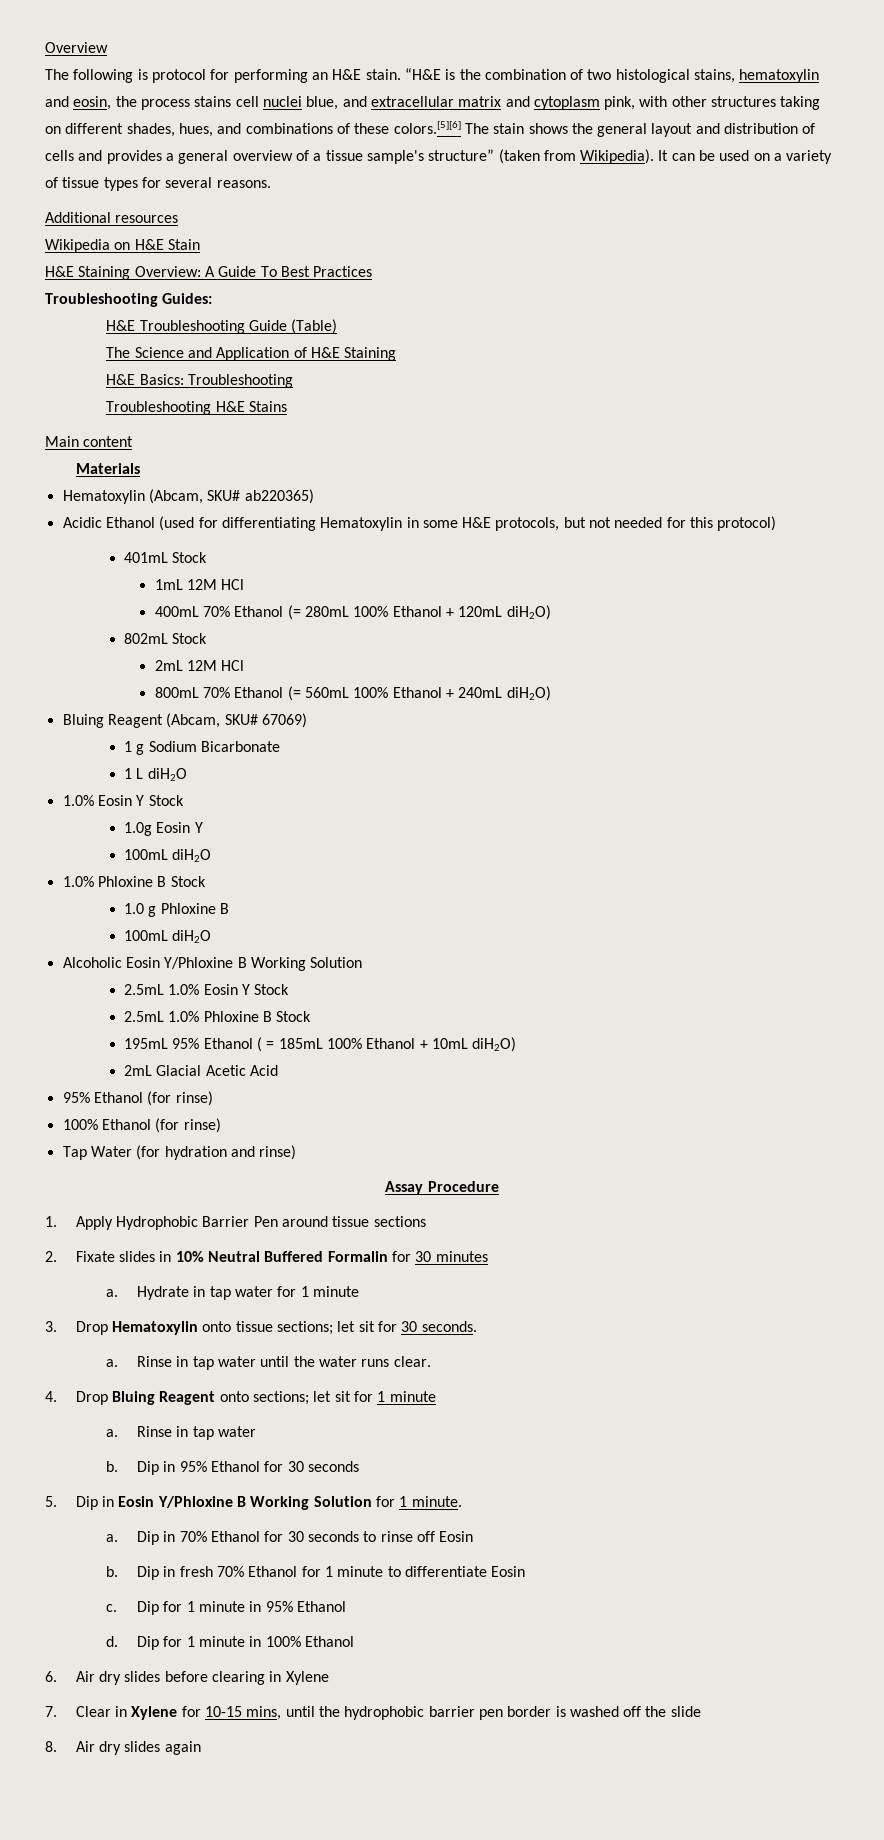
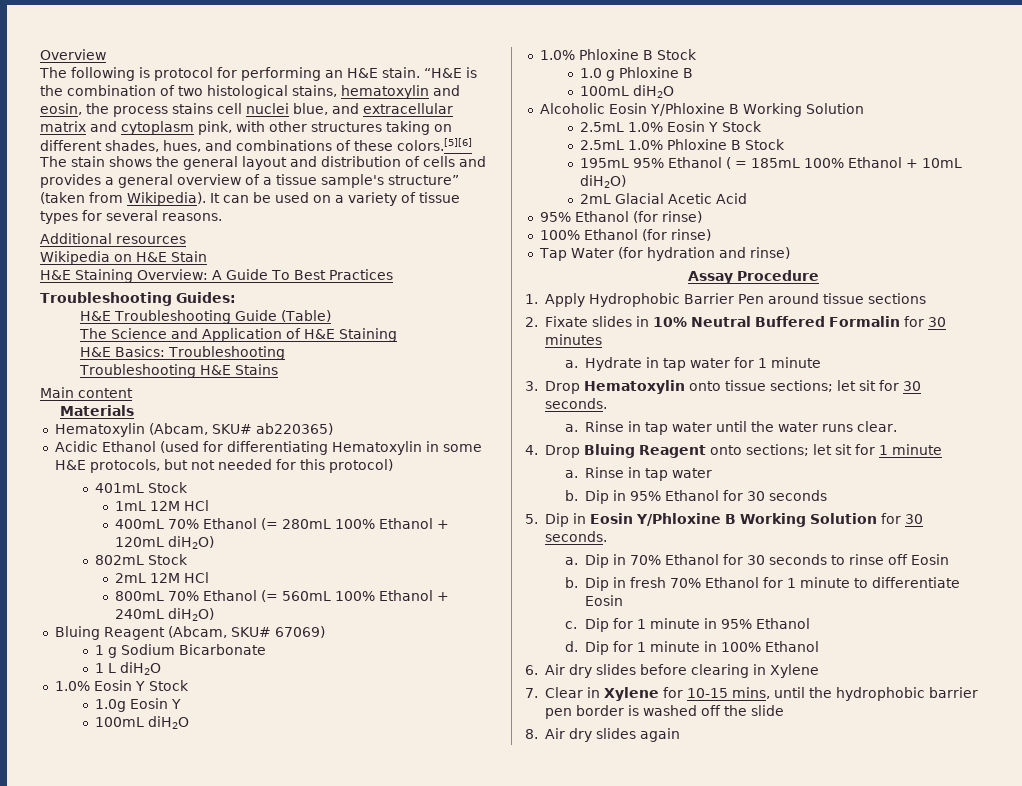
[399,1496,462,1507] 1 minute. -> [905,514,924,524] [545,531,608,542] 30 seconds.

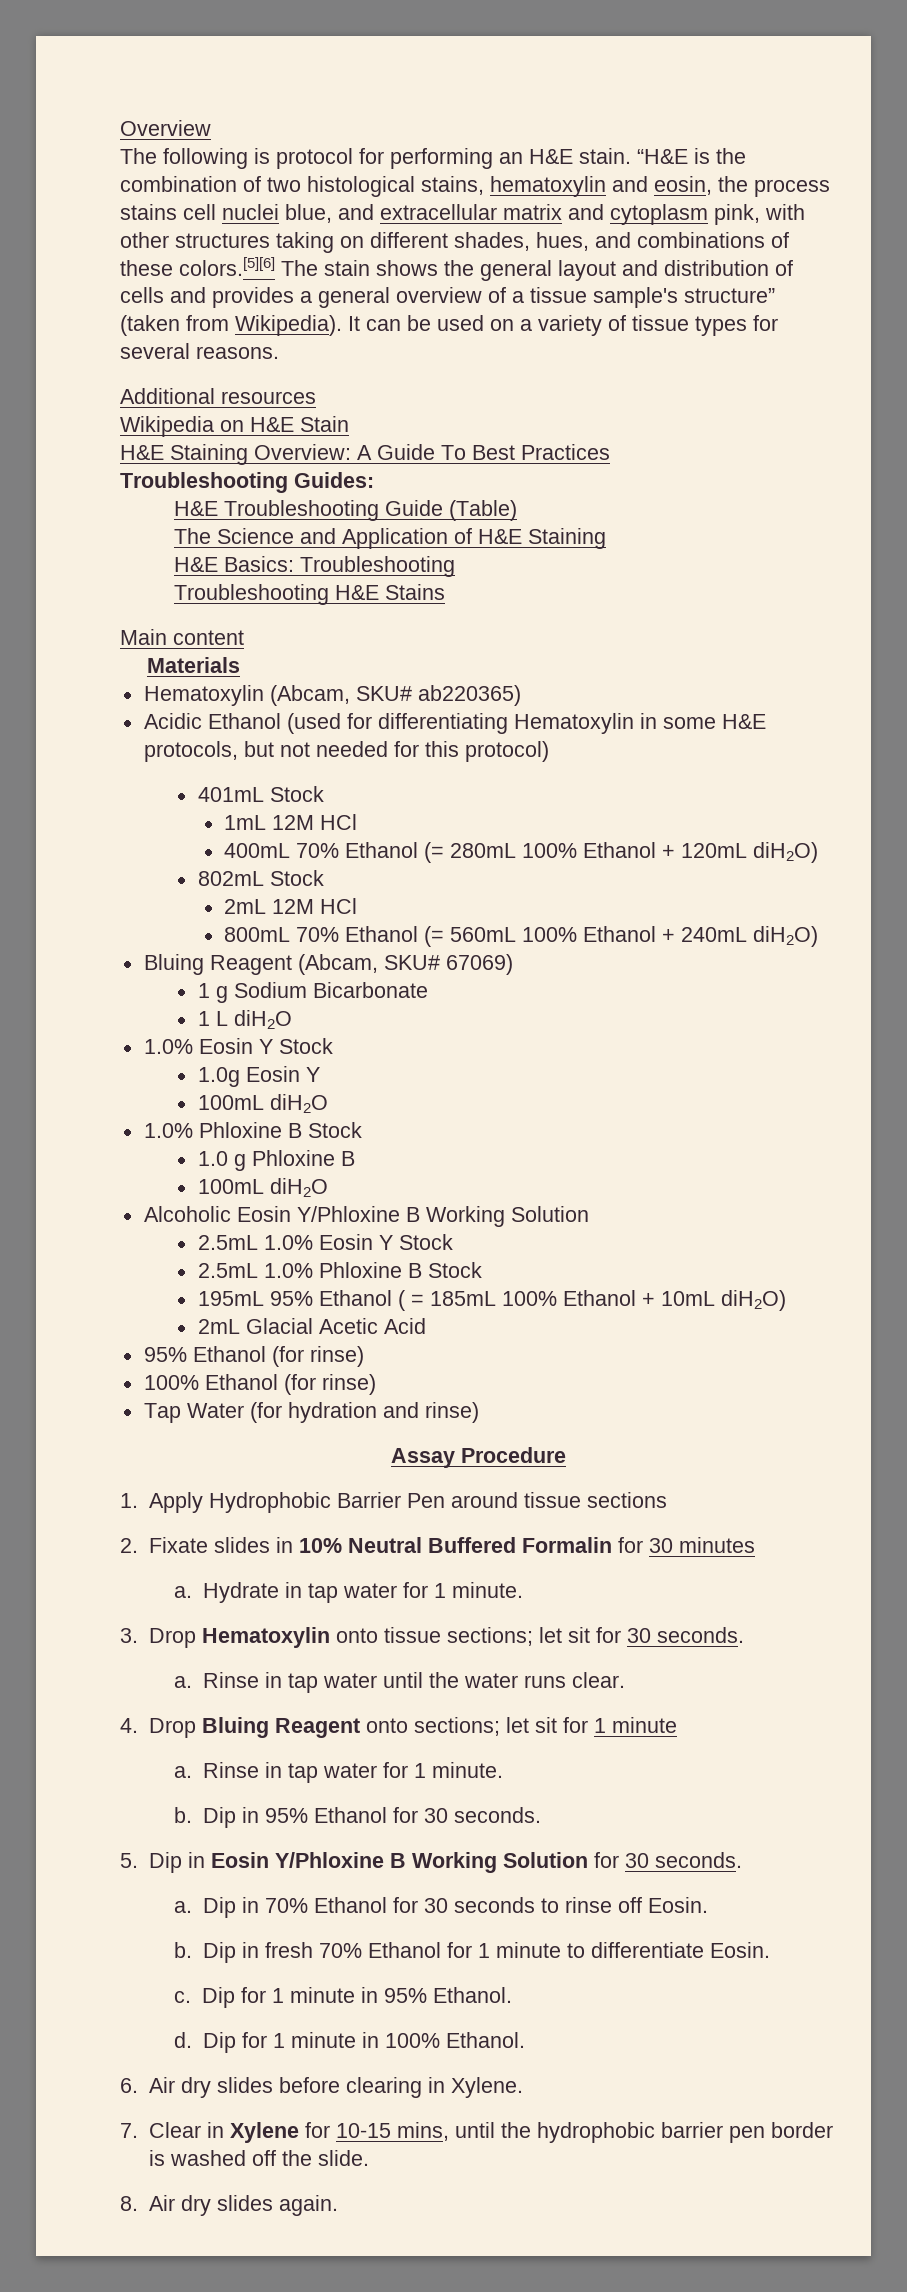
[771,357,822,368] minute -> [451,1582,523,1598] minute.
(713, 473) none -> [382,1762,503,1778] for 1 minute.
[769,490,828,501] seconds -> [453,1807,541,1823] seconds.
[911,554,950,565] Eosin -> [647,1897,708,1913] Eosin.
[585,595,624,606] Eosin -> [709,1942,770,1958] Eosin.
[756,618,811,629] Ethanol -> [432,1987,512,2003] Ethanol.
[765,641,820,652] Ethanol -> [445,2032,525,2048] Ethanol.
[770,664,820,678] Xylene -> [450,2077,523,2098] Xylene.
[751,705,785,716] slide -> [317,2150,369,2166] slide.
[640,728,681,742] again -> [278,2195,338,2216] again.

